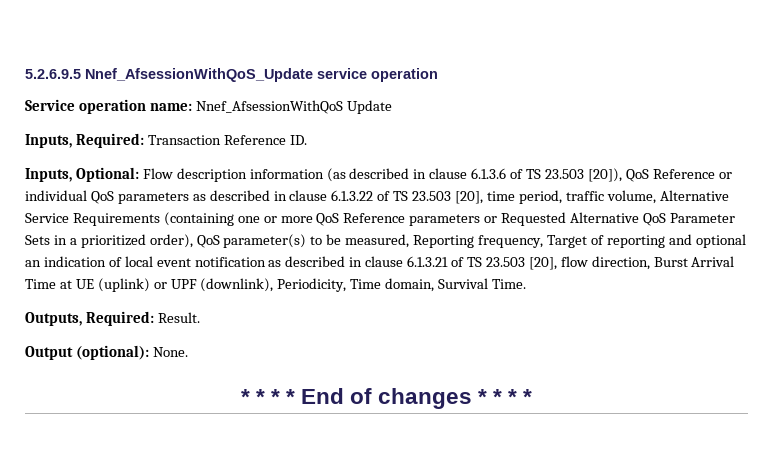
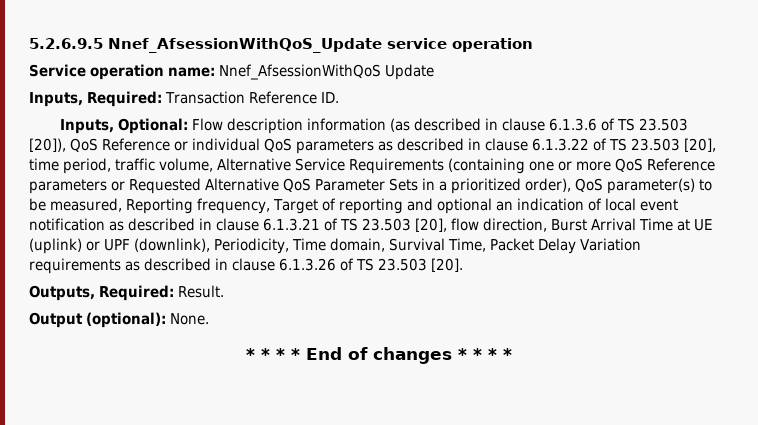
[492,279,527,289] Time. -> [448,238,641,254] [29,258,463,274] Time, Packet Delay Variation requirements as described in clause 6.1.3.26 of TS 23.503 [20].

